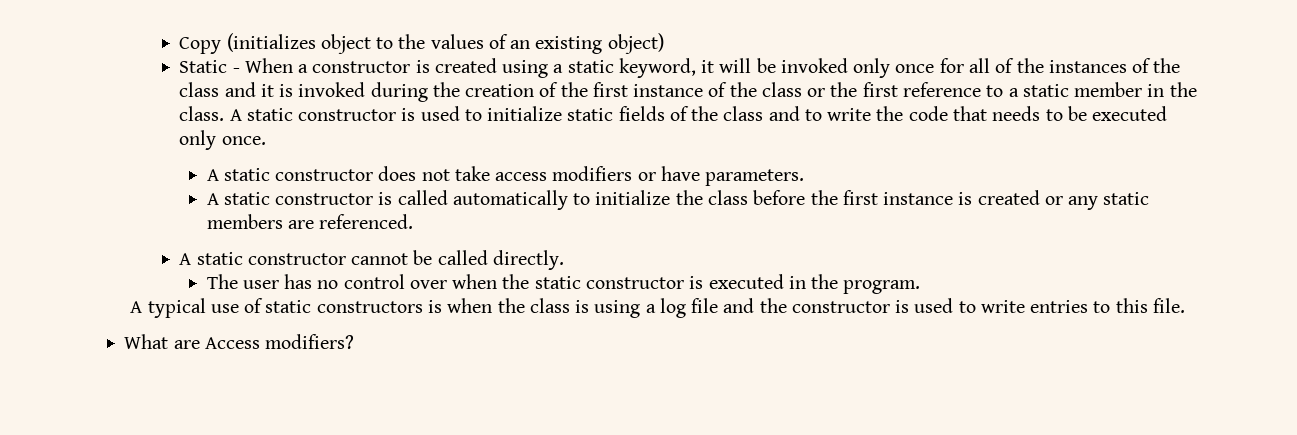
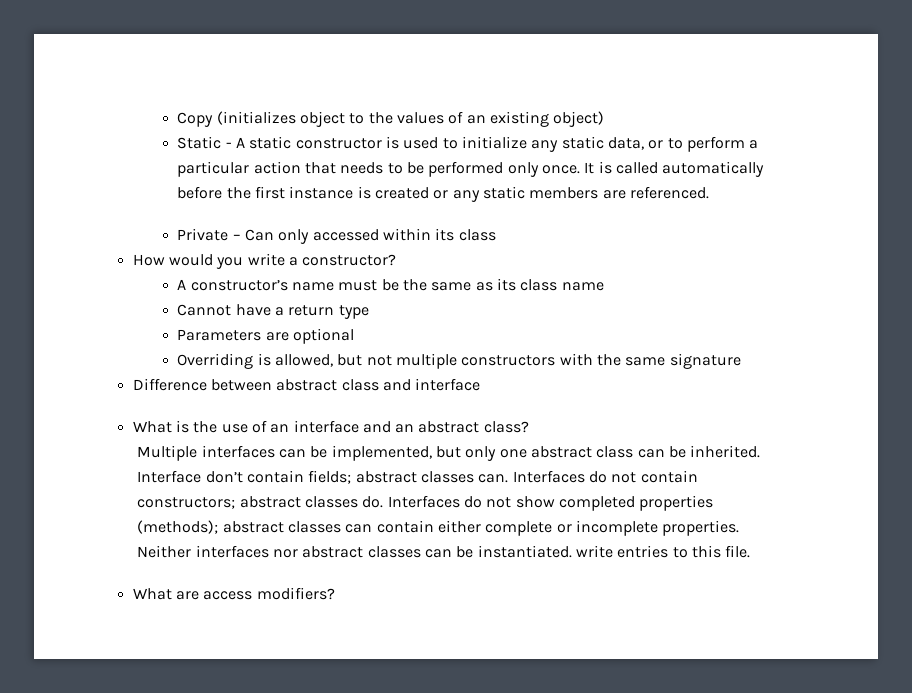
[244,58,1181,78] [179,82,1197,102] [179,106,225,121] When a constructor is created using a static keyword, it will be invoked only once for all of the instances of the class and it is invoked during the creation of the first instance of the class or the first reference to a static member in the class. -> (232, 145) none
[567,106,948,121] static fields of the class and to write the code -> [531,136,759,152] [177,161,301,177] any static data, or to perform a particular action
[1092,106,1168,121] executed -> [428,161,504,177] performed
[206,166,805,186] [206,190,749,210] // A static constructor does not take access modifiers or have parameters. // A static constructor is called automatically to initialize the class -> [584,161,765,177] It is called automatically
[179,250,564,270] [206,274,921,294] [130,298,976,318] A static constructor cannot be called directly. // The user has no control over when the static constructor is executed in the program. // A typical use of static constructors is when the class is using a log file and the constructor is used to -> [177,228,496,244] [132,253,397,269] [177,278,604,291] [177,304,369,319] [177,328,354,344] [177,353,741,369] [132,378,481,391] [132,420,529,433] [137,445,761,461] [137,470,698,484] [137,495,714,511] [137,520,740,536] [137,545,572,558] Private – Can only accessed within its class // How would you write a constructor? // A constructor’s name must be the same as its class name // Cannot have a return type // Parameters are optional // Overriding is allowed, but not multiple constructors with the same signature // Difference between abstract class and interface // What is the use of an interface and an abstract class? // Multiple interfaces can be implemented, but only one abstract class can be inherited. Interface don’t contain fields; abstract classes can. Interfaces do not contain constructors; abstract classes do. Interfaces do not show completed properties (methods); abstract classes can contain either complete or incomplete properties. Neither interfaces nor abstract classes can be instantiated.
[204,337,260,349] Access -> [203,591,253,600] access

